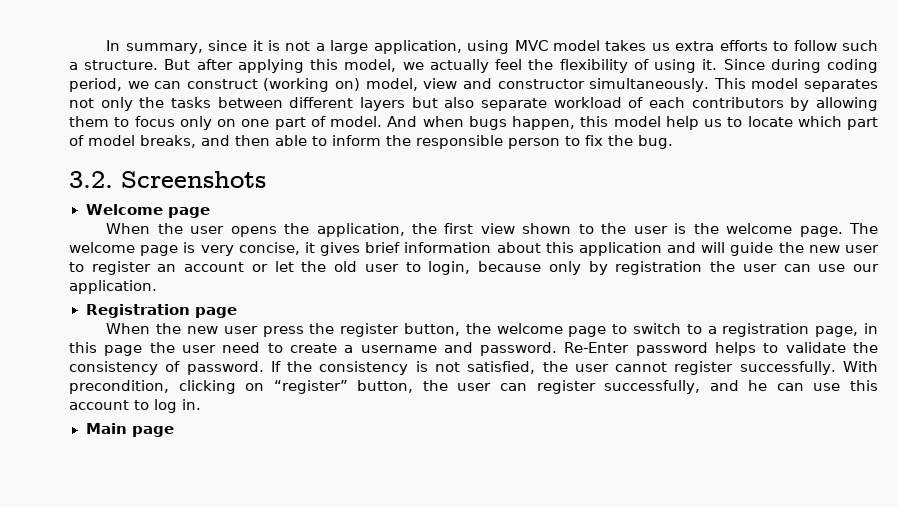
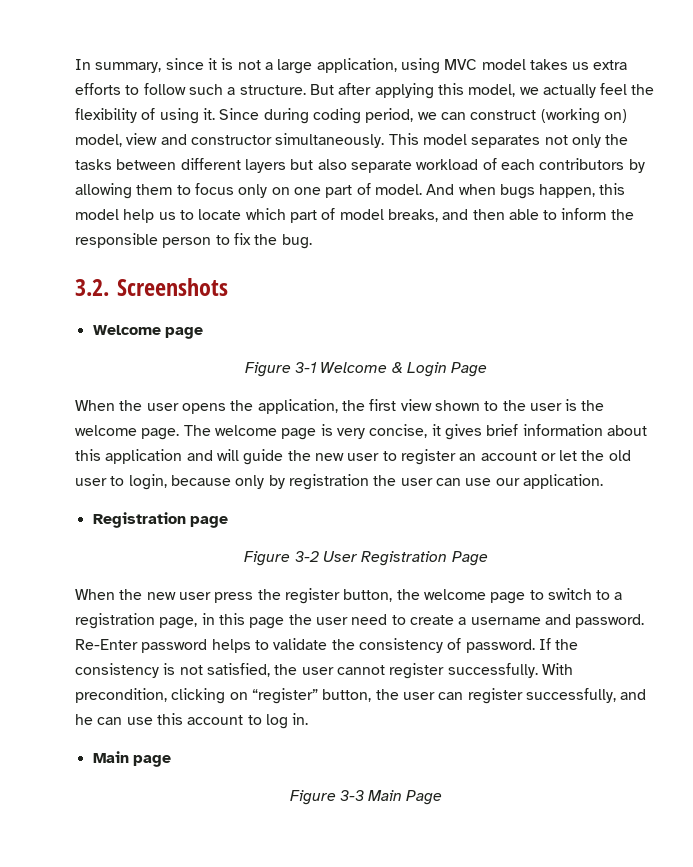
(210, 212) none -> [244,362,488,377] // Figure 3-1 Welcome & Login Page
(237, 312) none -> [244,551,488,566] // Figure 3-2 User Registration Page
(174, 431) none -> [289,790,443,805] // Figure 3-3 Main Page

